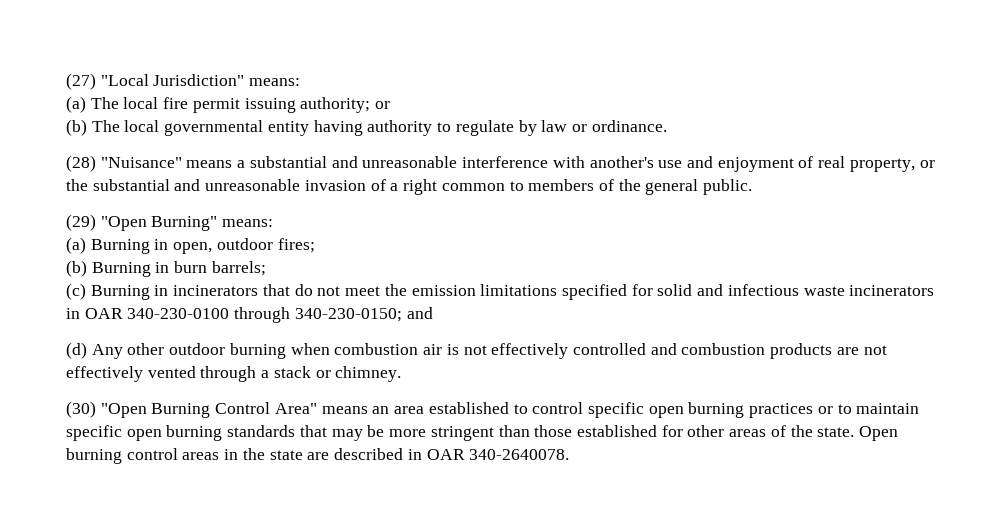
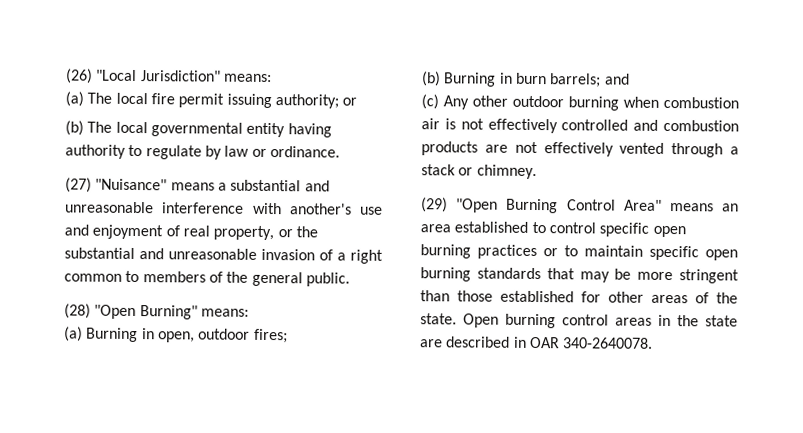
[66,73,96,90] (27) -> [65,68,93,84] (26)
[66,155,96,172] (28) -> [65,177,92,193] (27)
[66,214,96,231] (29) -> [64,303,91,319] (28)
(266, 268) none -> [603,73,630,85] and
[90,284,935,300] [66,307,433,323] [66,342,87,359] Burning in incinerators that do not meet the emission limitations specified for solid and infectious waste incinerators in OAR 340-230-0100 through 340-230-0150; and // (d) -> (439, 102) none
[66,401,96,418] (30) -> [421,197,448,213] (29)

